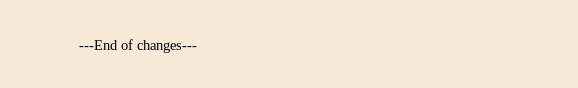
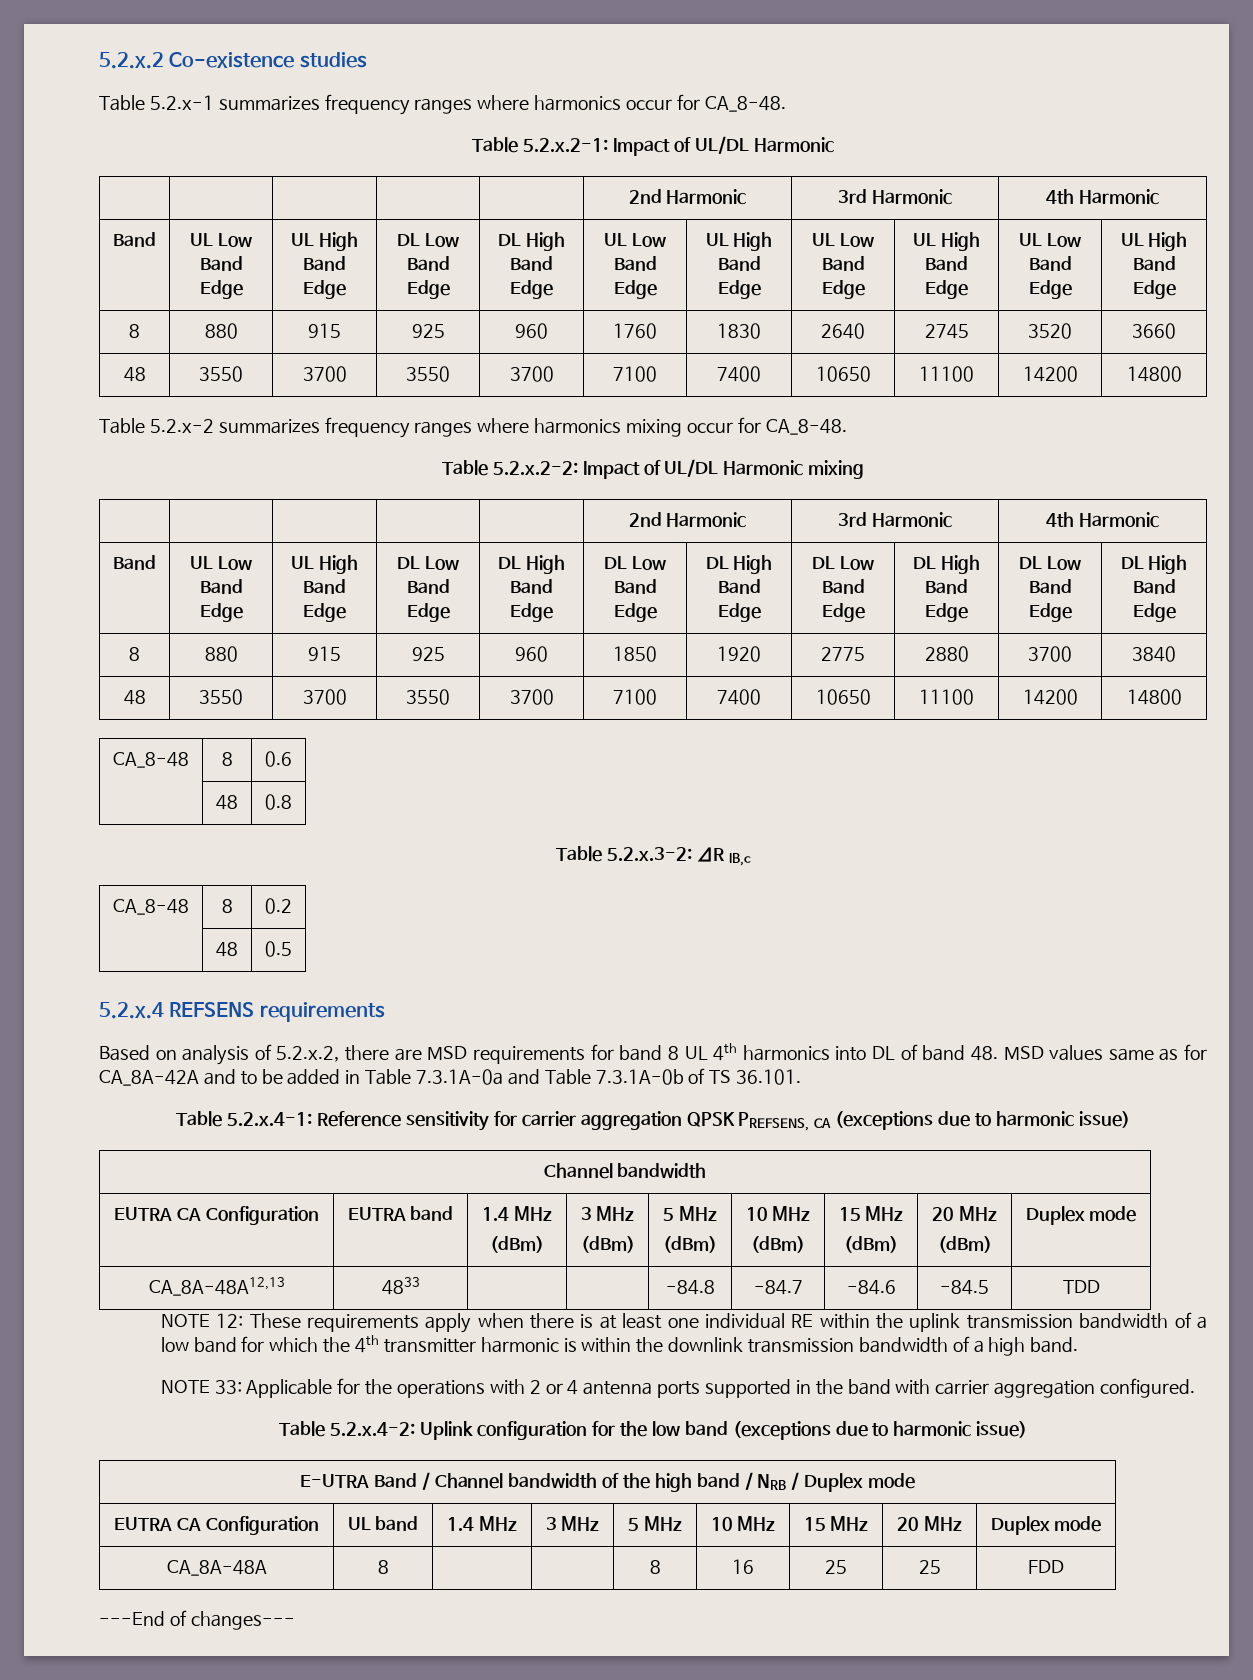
(79, 45) none -> [99,52,367,69] [99,94,786,115] [472,136,834,156] [628,189,747,205] [838,189,952,205] [1046,189,1159,205] [113,232,157,247] [190,233,252,247] [199,256,243,271] [199,280,243,299] [291,232,358,251] [303,256,347,271] [303,280,346,299] [397,233,459,247] [406,256,450,271] [406,280,450,299] [498,232,565,251] [510,256,554,271] [510,280,553,299] [604,233,666,247] [613,256,657,271] [613,280,657,299] [705,232,773,251] [717,256,761,271] [717,280,761,299] [812,233,874,247] [821,256,865,271] [821,280,865,299] [913,232,980,251] [925,256,969,271] [925,280,968,299] [1019,233,1081,247] [1028,256,1072,271] [1028,280,1072,299] [1120,232,1188,251] [1132,256,1176,271] [1132,280,1176,299] [129,324,140,338] [204,323,238,339] [308,323,341,338] [411,324,445,338] [515,323,548,339] [613,323,657,339] [717,323,761,339] [821,323,865,339] [924,324,969,339] [1028,323,1072,339] [1132,323,1176,339] [123,367,146,382] [199,366,243,382] [302,366,347,382] [406,366,450,382] [509,366,554,382] [613,366,657,382] [717,366,761,382] [815,366,871,382] [919,366,974,382] [1022,366,1078,382] [1126,366,1182,382] [99,417,847,438] [441,459,865,479] [628,512,747,528] [838,512,952,528] [1046,512,1159,528] [113,555,157,570] [190,556,252,570] [199,579,243,594] [199,603,243,622] [291,555,358,574] [303,579,347,594] [303,603,346,622] [397,556,459,570] [406,579,450,594] [406,603,450,622] [498,555,565,574] [510,579,554,594] [510,603,553,622] [604,556,666,570] [613,579,657,594] [613,603,657,622] [705,555,773,574] [717,579,761,594] [717,603,761,622] [812,556,874,570] [821,579,865,594] [821,603,865,622] [913,555,980,574] [925,579,969,594] [925,603,968,622] [1019,556,1081,570] [1028,579,1072,594] [1028,603,1072,622] [1120,555,1188,574] [1132,579,1176,594] [1132,603,1176,622] [129,647,140,661] [204,646,238,662] [308,646,341,661] [411,647,445,661] [515,646,548,662] [613,646,657,662] [717,646,761,662] [821,647,865,661] [924,646,969,662] [1028,646,1072,662] [1132,646,1176,662] [123,690,146,705] [199,689,243,705] [302,689,347,705] [406,689,450,705] [509,689,554,705] [613,689,657,705] [717,689,761,705] [815,689,871,705] [919,689,974,705] [1022,689,1078,705] [1126,689,1182,705] [113,752,189,768] [221,752,233,766] [265,751,292,767] [216,795,238,810] [265,794,292,810] [556,846,751,866] [113,899,189,915] [221,899,233,913] [265,898,292,914] [216,942,238,957] [265,941,292,957] [99,1002,385,1022] [99,1043,1207,1065] [99,1068,802,1086] [176,1111,1130,1131] [543,1163,707,1179] [114,1206,319,1225] [347,1206,454,1221] [482,1206,552,1221] [490,1236,544,1253] [580,1206,635,1221] [580,1236,635,1253] [663,1206,717,1221] [663,1236,717,1253] [745,1206,811,1221] [751,1236,805,1253] [838,1206,904,1221] [844,1236,898,1253] [932,1206,997,1221] [937,1236,992,1253] [1025,1206,1137,1225] [148,1277,285,1296] [381,1277,420,1295] [665,1280,715,1295] [753,1280,803,1295] [846,1280,896,1295] [940,1280,989,1295] [1062,1280,1100,1294] [160,1312,1207,1333] [160,1335,1079,1356] [160,1378,1196,1398] [278,1421,1028,1440] [299,1472,916,1492] [114,1516,319,1535] [347,1516,419,1531] [447,1516,517,1531] [545,1516,600,1531] [628,1516,682,1531] [710,1516,776,1531] [803,1516,869,1531] [897,1516,962,1531] [990,1516,1102,1535] [166,1560,267,1576] [377,1560,389,1574] [649,1560,661,1574] [732,1559,754,1574] [825,1560,847,1574] [918,1560,941,1574] [1028,1560,1064,1574] 5.2.x.2 Co-existence studies // Table 5.2.x-1 summarizes frequency ranges where harmonics occur for CA_8-48. // Table 5.2.x.2-1: Impact of UL/DL Harmonic // | | | | | 2nd Harmonic | 3rd Harmonic | 4th Harmonic // Band | UL Low Band Edge | UL High Band Edge | DL Low Band Edge | DL High Band Edge | UL Low Band Edge | UL High Band Edge | UL Low Band Edge | UL High Band Edge | UL Low Band Edge | UL High Band Edge // 8 | 880 | 915 | 925 | 960 | 1760 | 1830 | 2640 | 2745 | 3520 | 3660 // 48 | 3550 | 3700 | 3550 | 3700 | 7100 | 7400 | 10650 | 11100 | 14200 | 14800 // Table 5.2.x-2 summarizes frequency ranges where harmonics mixing occur for CA_8-48. // Table 5.2.x.2-2: Impact of UL/DL Harmonic mixing // | | | | | 2nd Harmonic | 3rd Harmonic | 4th Harmonic // Band | UL Low Band Edge | UL High Band Edge | DL Low Band Edge | DL High Band Edge | DL Low Band Edge | DL High Band Edge | DL Low Band Edge | DL High Band Edge | DL Low Band Edge | DL High Band Edge // 8 | 880 | 915 | 925 | 960 | 1850 | 1920 | 2775 | 2880 | 3700 | 3840 // 48 | 3550 | 3700 | 3550 | 3700 | 7100 | 7400 | 10650 | 11100 | 14200 | 14800 // CA_8-48 | 8 | 0.6 // | 48 | 0.8 // Table 5.2.x.3-2: ΔR IB,c // CA_8-48 | 8 | 0.2 // | 48 | 0.5 // 5.2.x.4 REFSENS requirements // Based on analysis of 5.2.x.2, there are MSD requirements for band 8 UL 4th harmonics into DL of band 48. MSD values same as for CA_8A-42A and to be added in Table 7.3.1A-0a and Table 7.3.1A-0b of TS 36.101. // Table 5.2.x.4-1: Reference sensitivity for carrier aggregation QPSK PREFSENS, CA (exceptions due to harmonic issue) // Channel bandwidth // EUTRA CA Configuration | EUTRA band | 1.4 MHz // (dBm) | 3 MHz // (dBm) | 5 MHz // (dBm) | 10 MHz // (dBm) | 15 MHz // (dBm) | 20 MHz // (dBm) | Duplex mode // CA_8A-48A12,13 | 4833 | | | -84.8 | -84.7 | -84.6 | -84.5 | TDD // NOTE 12: These requirements apply when there is at least one individual RE within the uplink transmission bandwidth of a low band for which the 4th transmitter harmonic is within the downlink transmission bandwidth of a high band. // NOTE 33: Applicable for the operations with 2 or 4 antenna ports supported in the band with carrier aggregation configured. // Table 5.2.x.4-2: Uplink configuration for the low band (exceptions due to harmonic issue) // E-UTRA Band / Channel bandwidth of the high band / NRB / Duplex mode // EUTRA CA Configuration | UL band | 1.4 MHz | 3 MHz | 5 MHz | 10 MHz | 15 MHz | 20 MHz | Duplex mode // CA_8A-48A | 8 | | | 8 | 16 | 25 | 25 | FDD //

